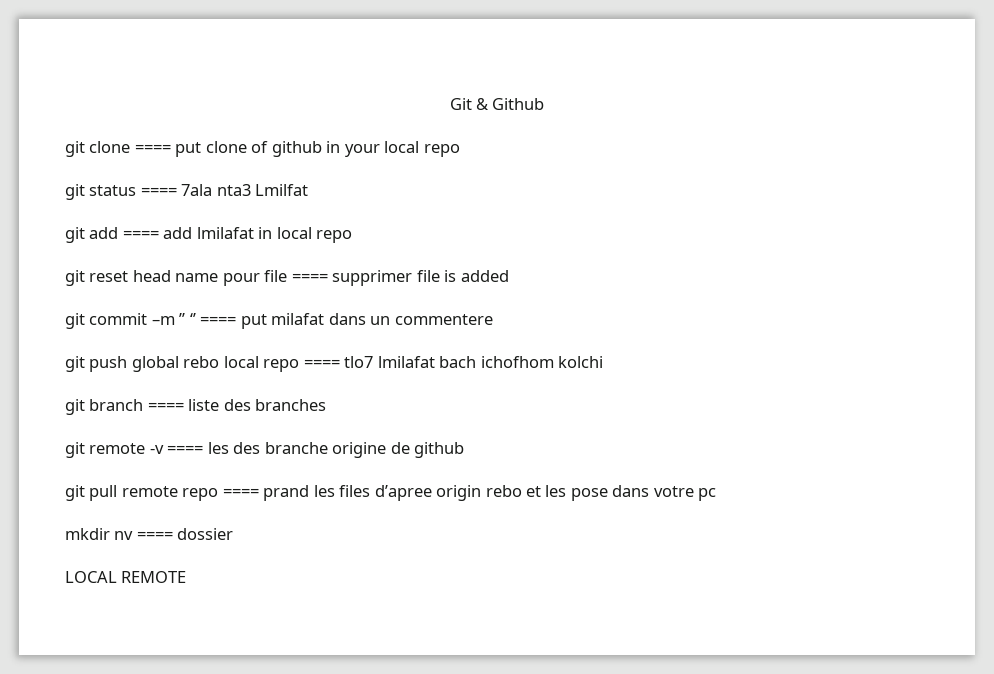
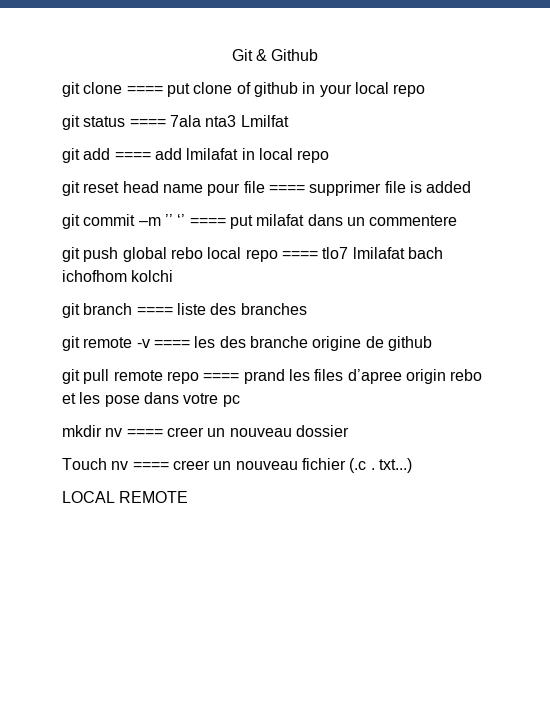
[177,528,234,540] dossier -> [166,425,349,437] [62,458,412,473] creer un nouveau dossier // Touch nv ==== creer un nouveau fichier (.c . txt...)

